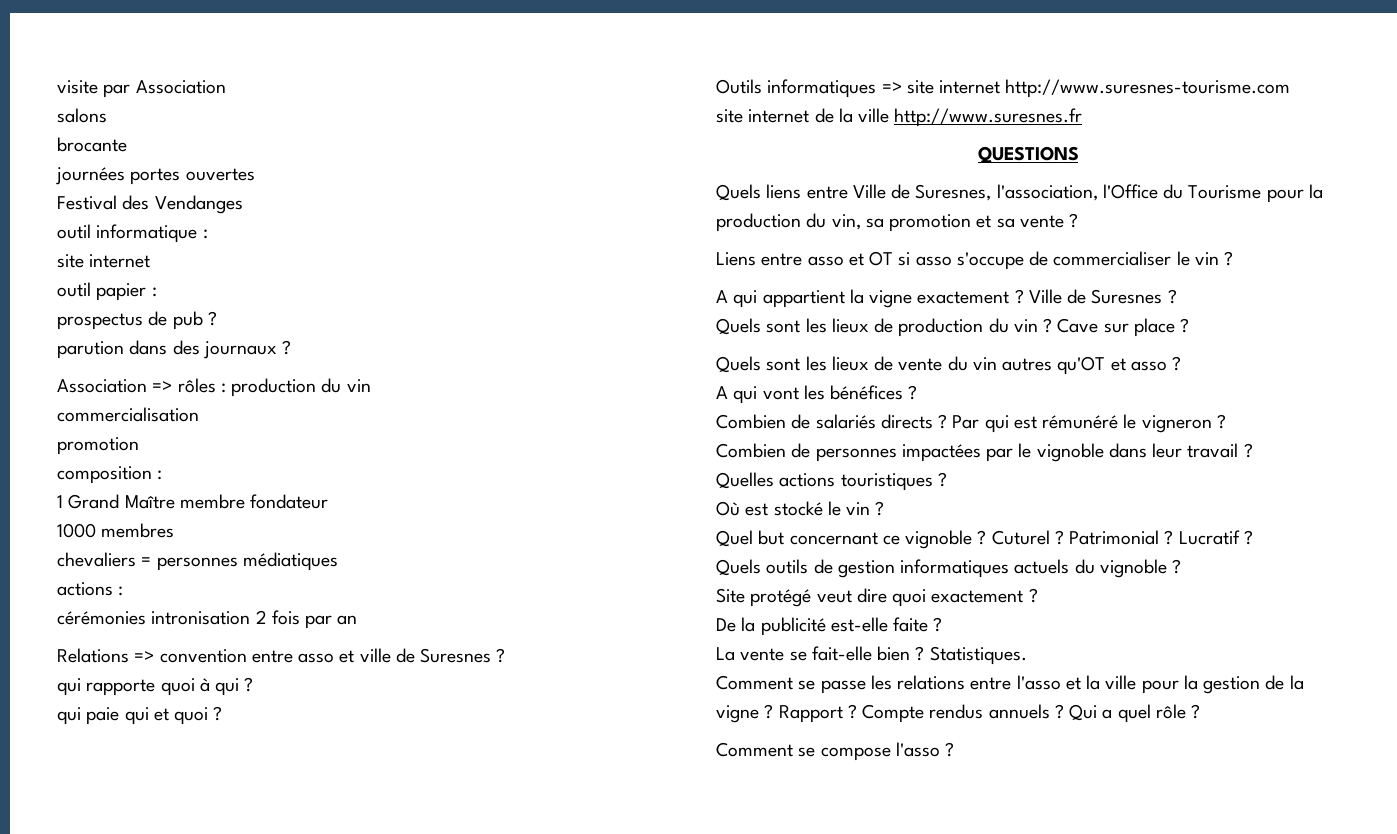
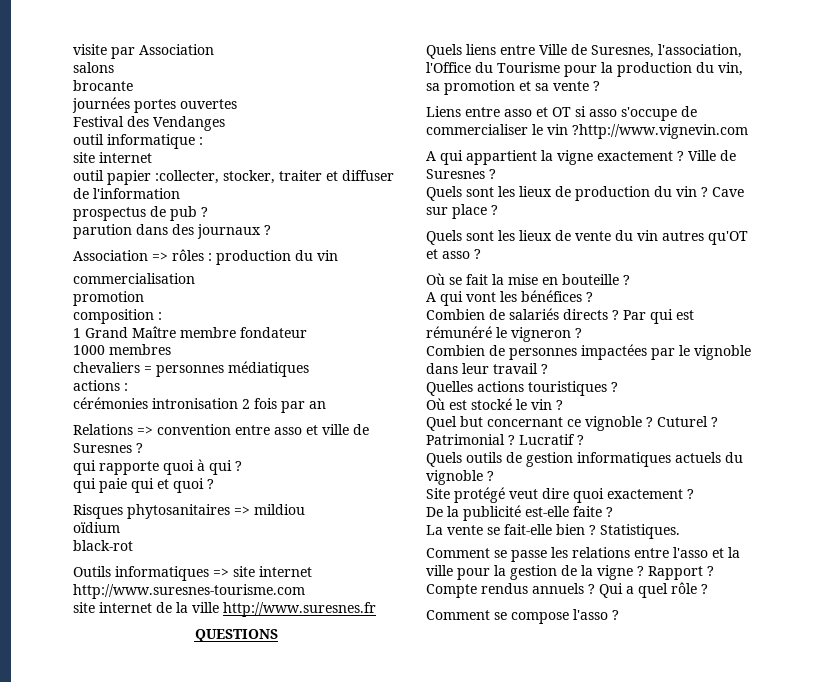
[151,287,157,297] : -> [155,170,394,184] [73,188,180,199] :collecter, stocker, traiter et diffuser de l'information
(223, 713) none -> [73,504,305,519] [73,522,120,533] [73,540,133,551] // Risques phytosanitaires => mildiou // oïdium // black-rot
[1224,251,1234,266] ? -> [572,124,748,139] ?http://www.vignevin.com
(1182, 363) none -> [426,273,630,285] // Où se fait la mise en bouteille ?

